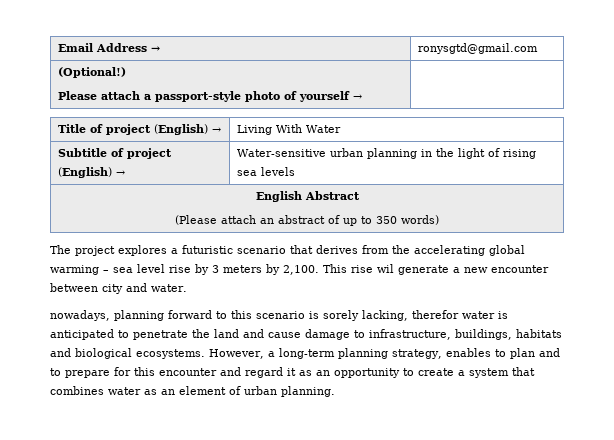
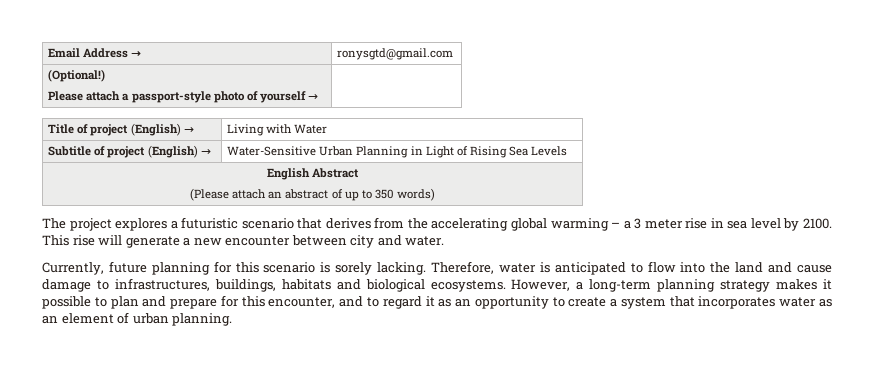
[275,124,302,133] With -> [266,124,293,134] with
[236,148,536,159] [236,167,295,176] Water-sensitive urban planning in the light of rising sea levels -> [227,146,568,158] Water-Sensitive Urban Planning in Light of Rising Sea Levels
[113,264,319,275] sea level rise by 3 meters by 2,100. -> [623,218,832,231] a 3 meter rise in sea level by 2100.
[377,264,394,273] wil -> [98,235,123,245] will
[50,310,227,321] nowadays, planning forward to -> [42,261,232,275] Currently, future planning for
[362,310,459,321] lacking, therefor -> [377,261,495,275] lacking. Therefore,
[133,330,188,340] penetrate -> [647,261,706,273] flow into
[369,329,451,340] infrastructure, -> [114,278,210,291] infrastructures,
[391,348,491,359] strategy, enables -> [720,279,833,292] [42,296,91,309] strategy makes it possible
[50,368,61,376] to -> (167, 301) none
[159,367,241,376] encounter and -> [268,296,379,308] encounter, and to
[50,386,104,395] combines -> [698,296,776,309] incorporates

